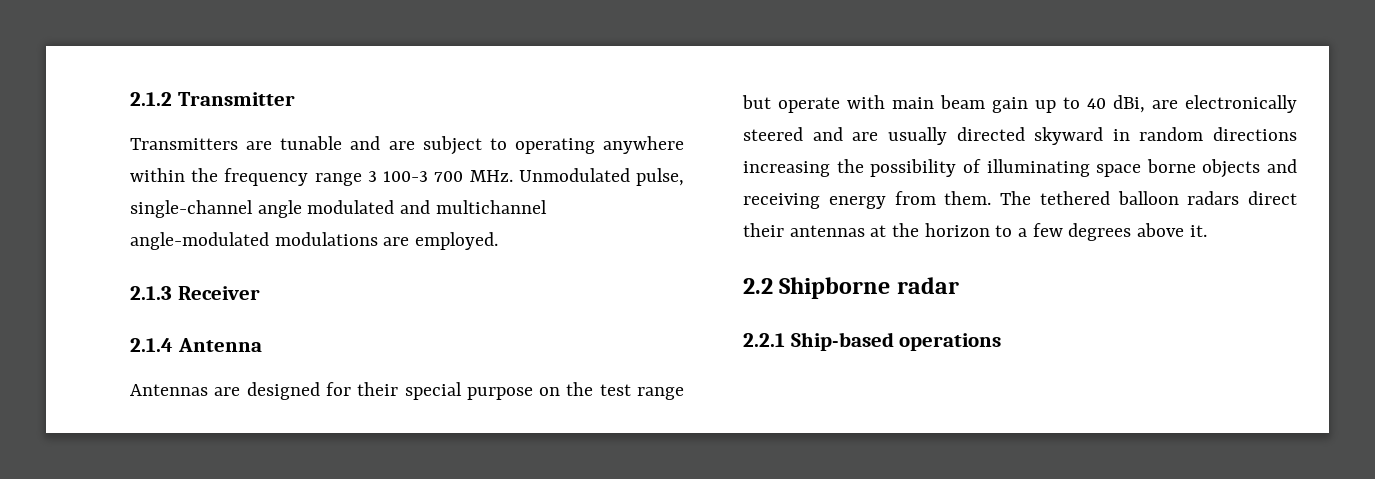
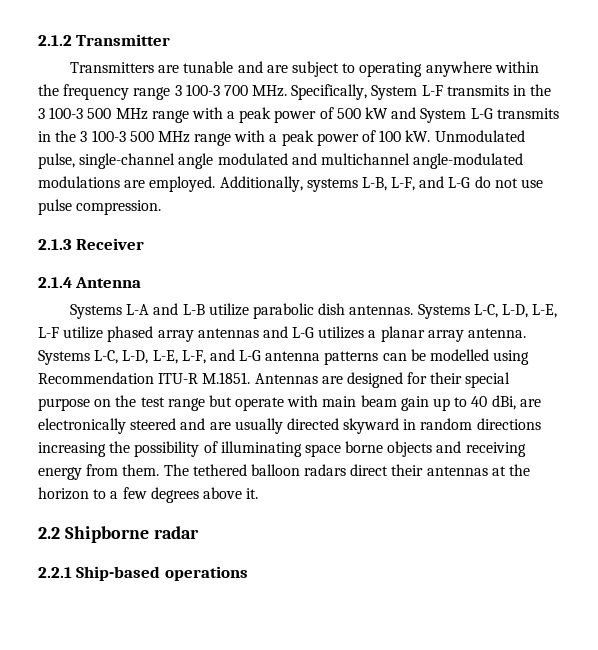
(513, 176) none -> [291,84,552,100] [38,107,559,123] [38,130,431,146] Specifically, System L-F transmits in the 3 100-3 500 MHz range with a peak power of 500 kW and System L-G transmits in the 3 100-3 500 MHz range with a peak power of 100 kW.
[130,286,260,300] [130,338,262,352] // 2.1.3 Receiver // 2.1.4 Antenna // -> [219,176,544,192] [38,199,162,215] [38,238,145,250] [38,277,142,288] [70,303,558,319] [38,326,527,342] [38,349,530,365] [38,372,251,384] Additionally, systems L-B, L-F, and L-G do not use pulse compression. // 2.1.3 Receiver // 2.1.4 Antenna // Systems L-A and L-B utilize parabolic dish antennas. Systems L-C, L-D, L-E, L-F utilize phased array antennas and L-G utilizes a planar array antenna. Systems L-C, L-D, L-E, L-F, and L-G antenna patterns can be modelled using Recommendation ITU-R M.1851.

